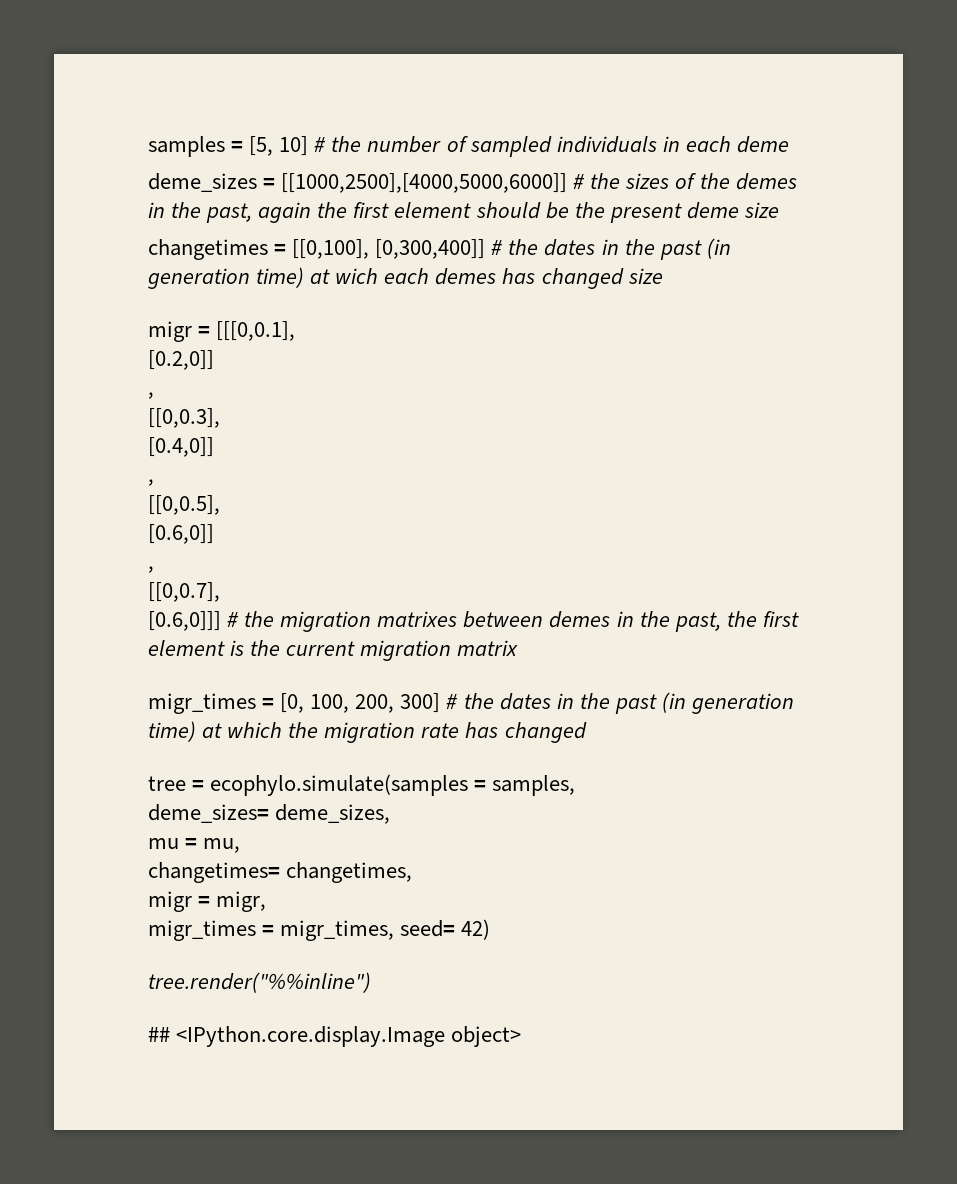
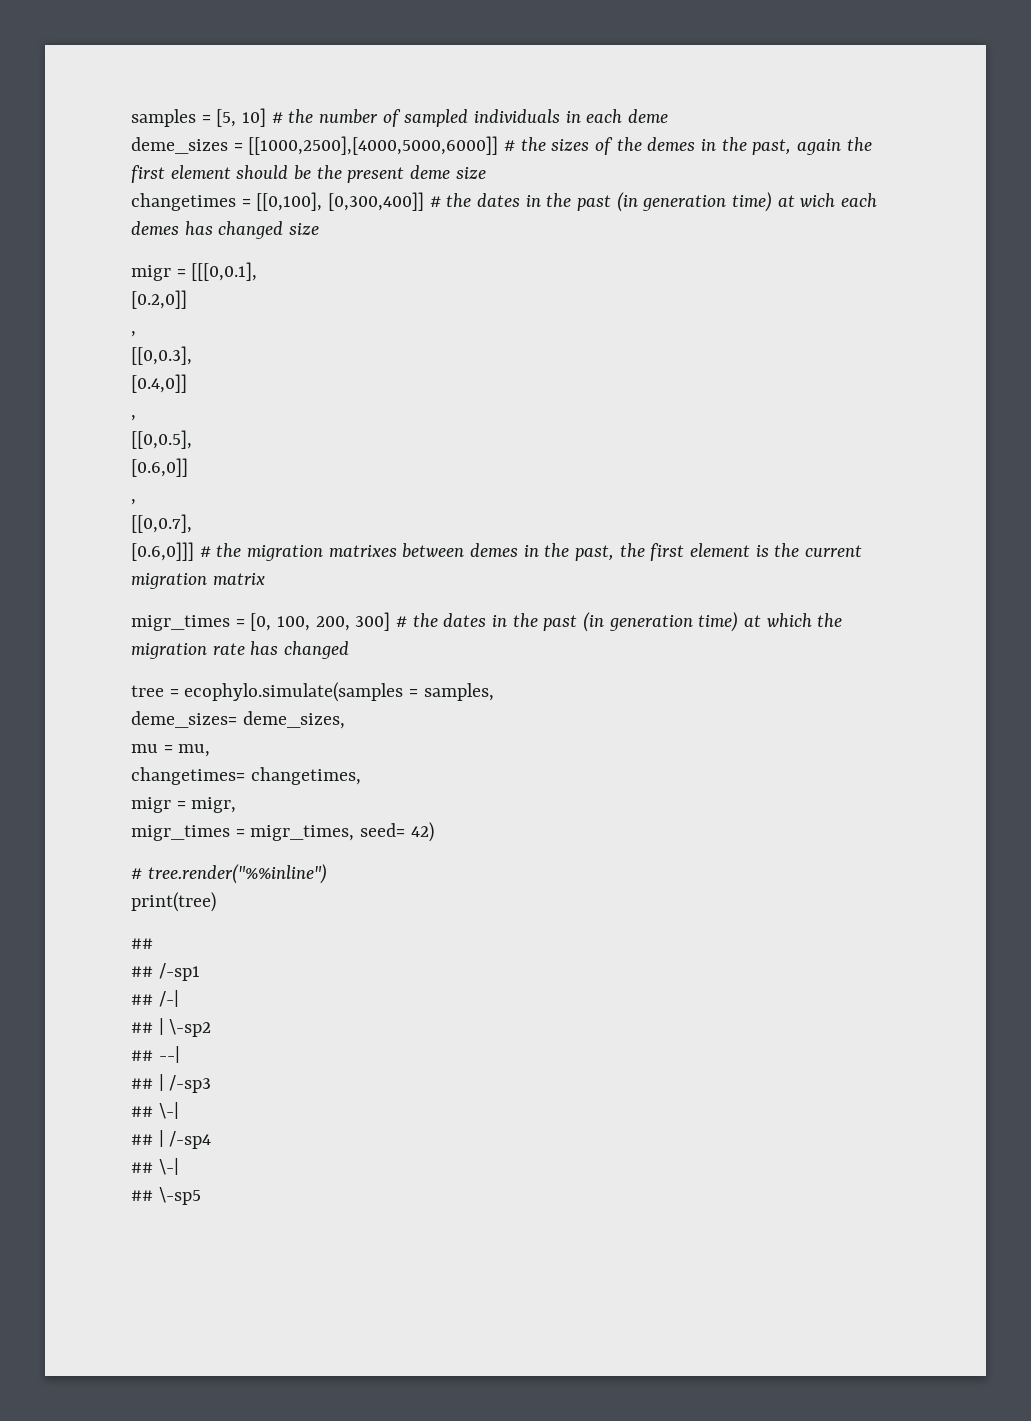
(491, 929) none -> [131,868,142,879] #
[148,1026,522,1047] // ## <IPython.core.display.Image object> -> [131,892,216,912] [131,938,153,949] [131,963,200,981] [131,990,179,1007] [131,1018,212,1037] [131,1046,180,1063] [131,1074,212,1093] [131,1102,179,1119] [131,1130,212,1149] [131,1158,179,1175] [131,1187,201,1205] // print(tree) // ## // ## /-sp1 // ## /-| // ## | \-sp2 // ## --| // ## | /-sp3 // ## \-| // ## | /-sp4 // ## \-| // ## \-sp5

